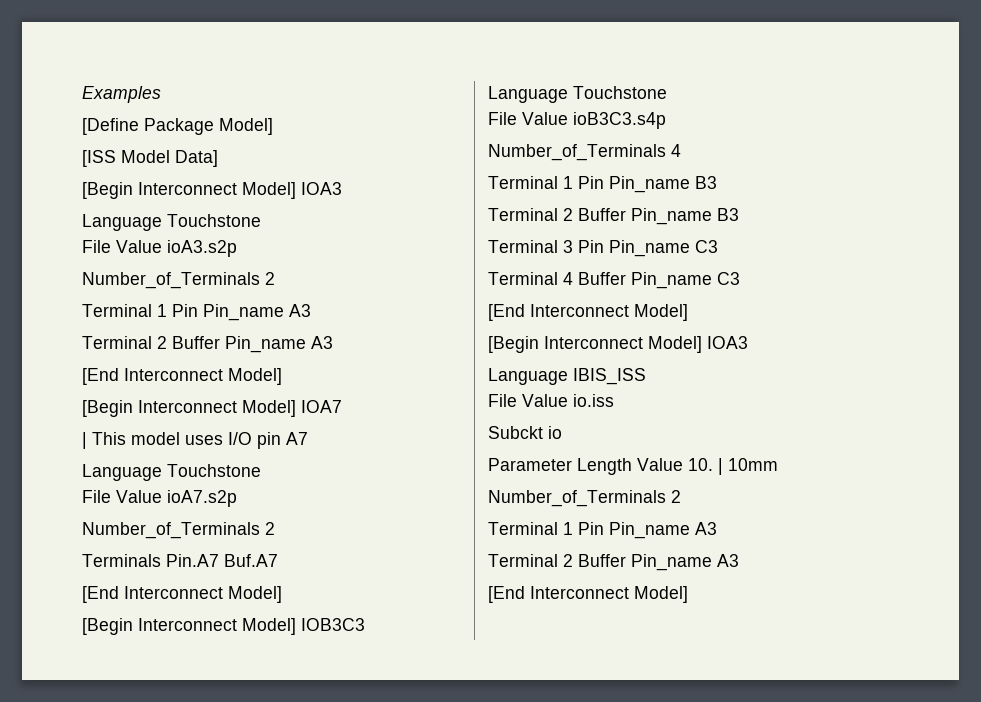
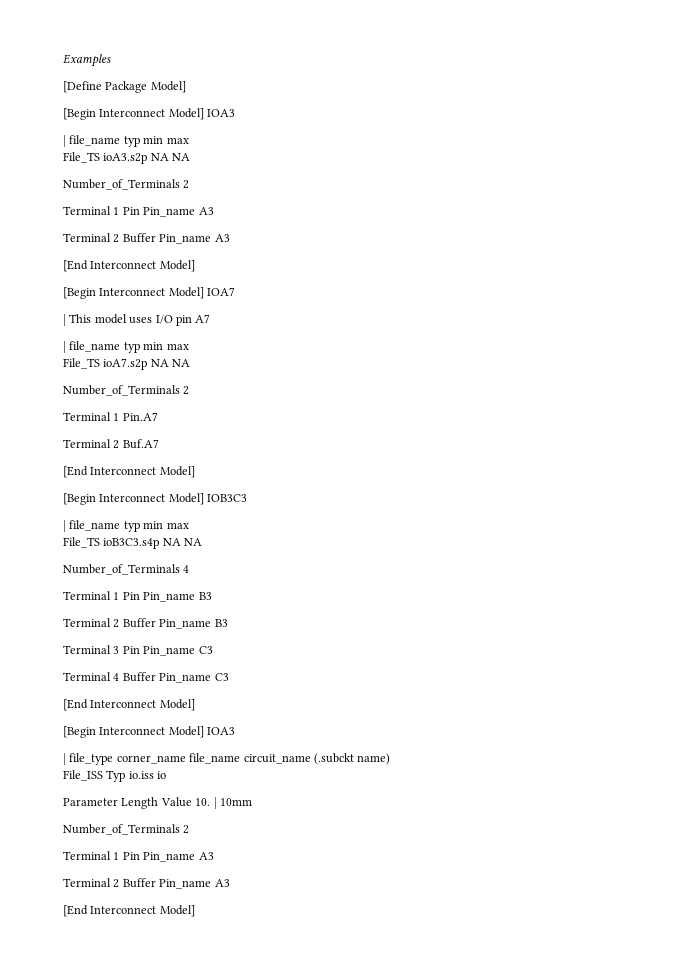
[82,150,218,167] [82,182,342,199] [82,214,261,231] [82,240,162,253] // [ISS Model Data] // [Begin Interconnect Model] IOA3 // Language Touchstone // File Value -> [63,108,236,120] [63,135,189,147] [63,152,100,163] // [Begin Interconnect Model] IOA3 // | file_name typ min max // File_TS
(237, 248) none -> [150,153,191,161] NA NA
[82,464,261,481] [82,490,162,503] Language Touchstone // File Value -> [63,341,189,353] [63,358,100,369] | file_name typ min max // File_TS
[82,522,275,539] [82,554,161,567] // Number_of_Terminals 2 // Terminals -> [150,359,191,367] [63,385,190,396] [63,412,120,421] NA NA // Number_of_Terminals 2 // Terminal 1
(219, 560) none -> [63,439,120,449] // Terminal 2
[488,86,667,103] [488,112,568,125] Language Touchstone // File Value -> [63,520,189,532] [63,537,100,548] | file_name typ min max // File_TS
(666, 120) none -> [162,538,203,546] NA NA
[488,368,646,385] [488,394,568,407] Language IBIS_ISS // File Value -> [63,753,391,765] [63,770,126,782] | file_type corner_name file_name circuit_name (.subckt name) // File_ISS Typ
[488,426,543,439] // Subckt -> (154, 775) none

